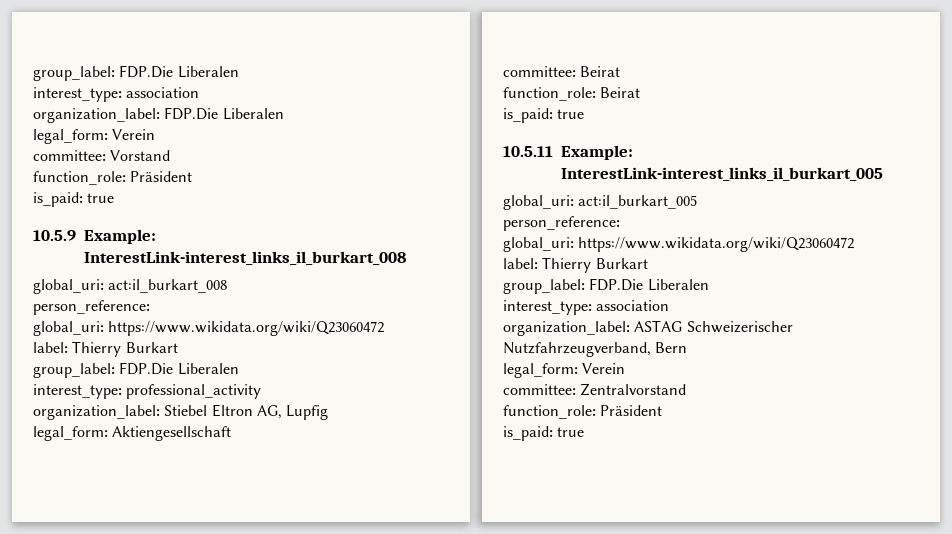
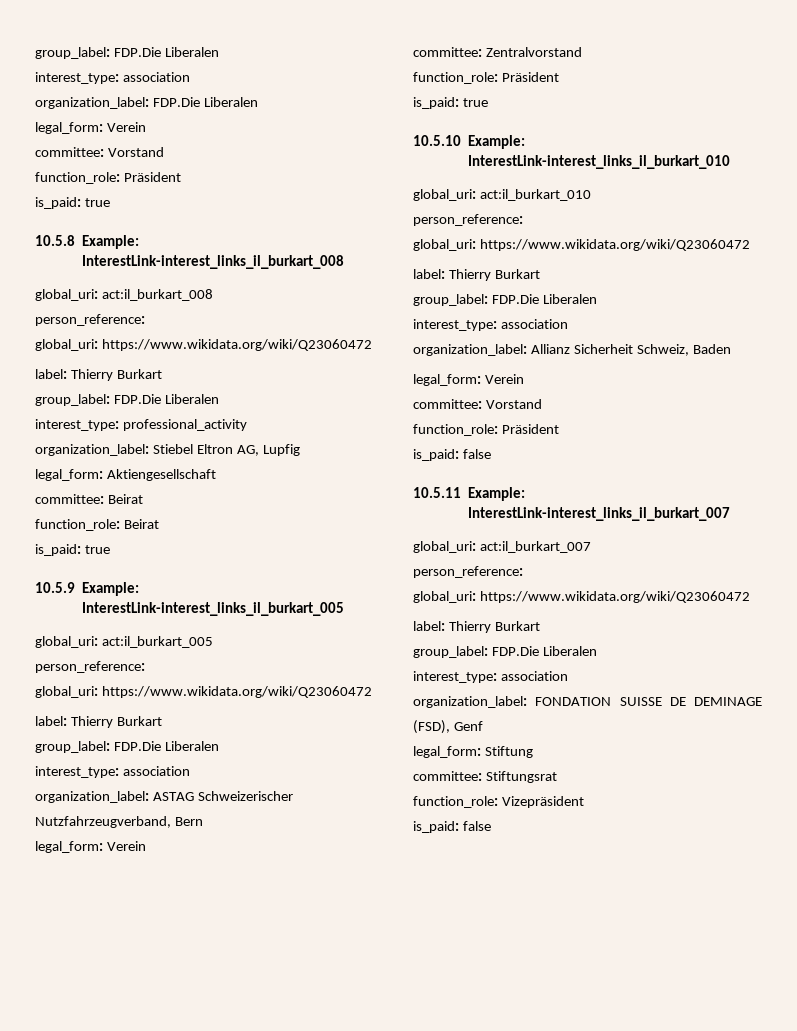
[33,230,76,241] 10.5.9 -> [35,235,75,246] 10.5.8
[503,146,553,157] 10.5.11 -> [35,582,75,593] 10.5.9
(585, 432) none -> [413,135,526,149] [468,155,731,169] [413,189,591,201] [413,214,523,226] [413,239,750,251] [413,269,540,281] [413,294,597,306] [413,319,568,331] [413,344,731,356] [413,374,524,386] [413,399,542,409] [413,424,559,436] [413,449,491,461] [413,487,526,501] [468,507,731,521] [413,541,591,553] [413,566,523,578] [413,591,750,603] [413,621,540,633] [413,646,597,658] [413,671,568,683] [413,696,762,708] [413,720,483,734] [413,746,533,758] [413,771,557,783] [413,796,584,808] [413,821,491,833] // 10.5.10 Example: InterestLink-interest_links_il_burkart_010 // global_uri: act:il_burkart_010 // person_reference: // global_uri: https://www.wikidata.org/wiki/Q23060472 // label: Thierry Burkart // group_label: FDP.Die Liberalen // interest_type: association // organization_label: Allianz Sicherheit Schweiz, Baden // legal_form: Verein // committee: Vorstand // function_role: Präsident // is_paid: false // 10.5.11 Example: InterestLink-interest_links_il_burkart_007 // global_uri: act:il_burkart_007 // person_reference: // global_uri: https://www.wikidata.org/wiki/Q23060472 // label: Thierry Burkart // group_label: FDP.Die Liberalen // interest_type: association // organization_label: FONDATION SUISSE DE DEMINAGE (FSD), Genf // legal_form: Stiftung // committee: Stiftungsrat // function_role: Vizepräsident // is_paid: false

